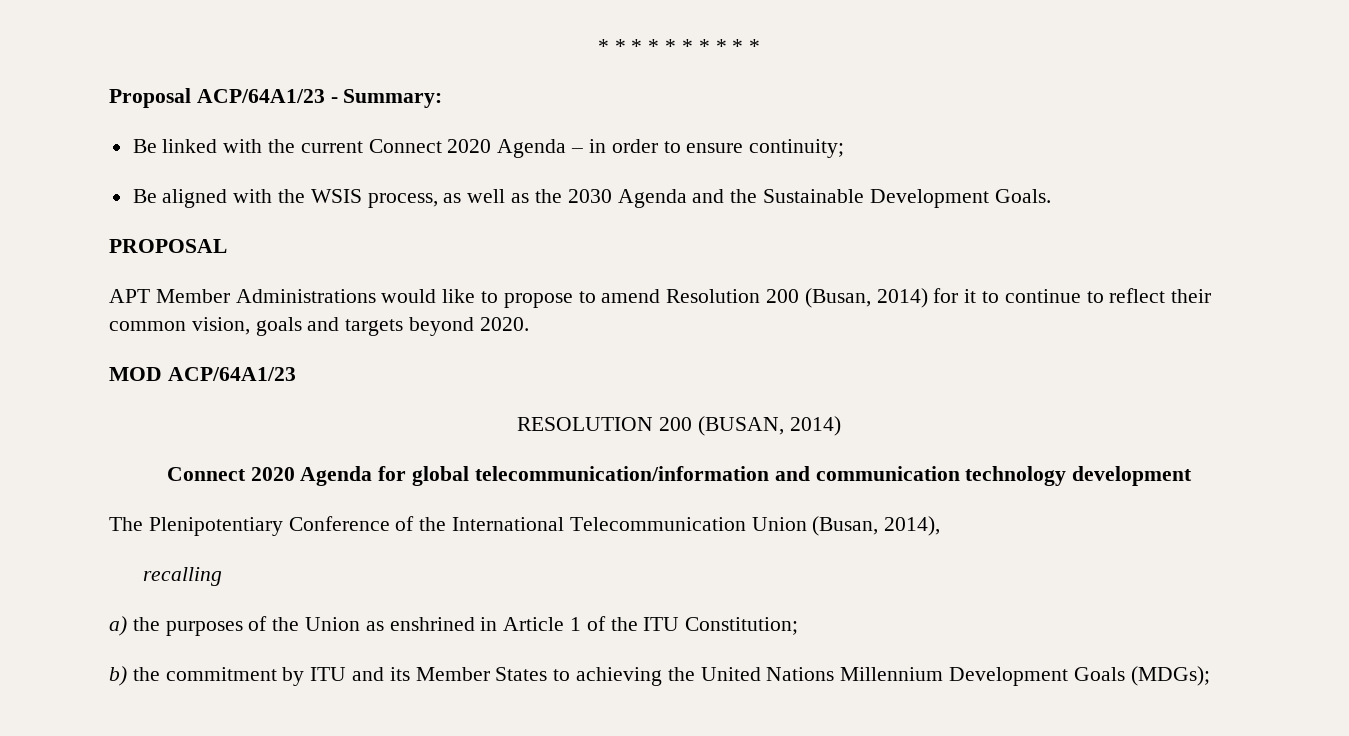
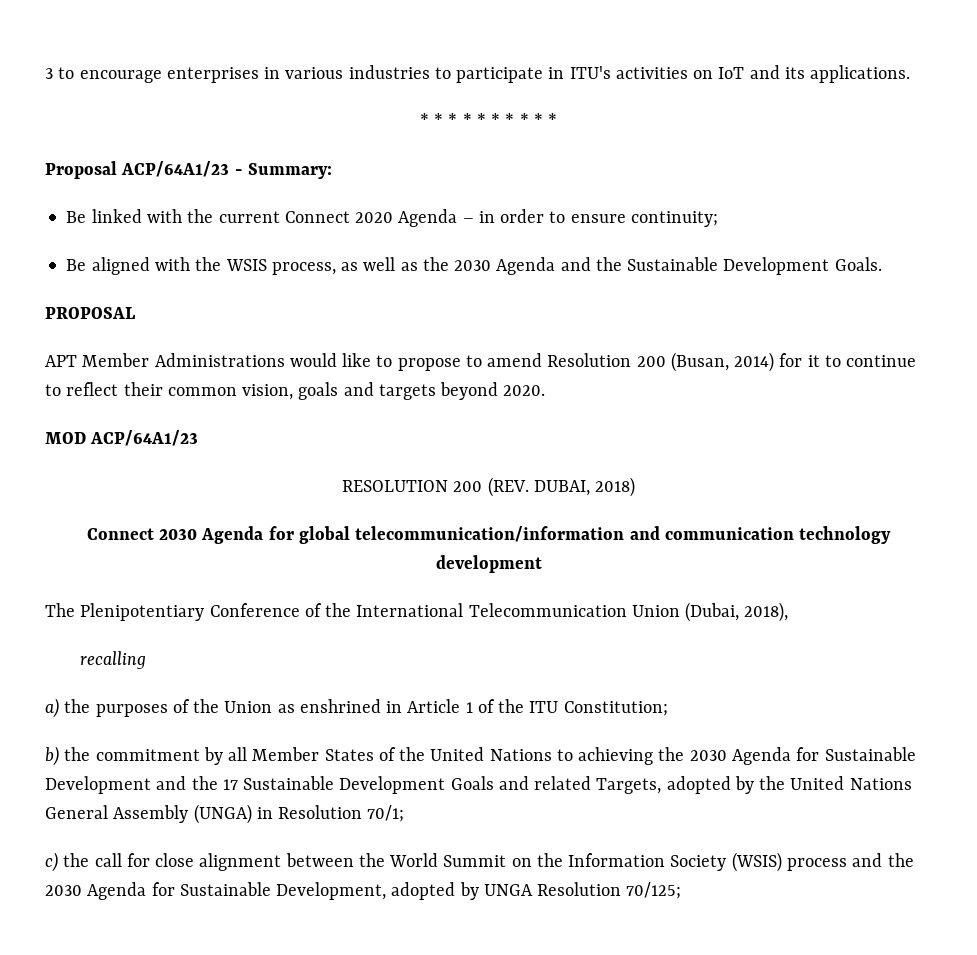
(597, 46) none -> [45,65,911,83] 3 to encourage enterprises in various industries to participate in ITU's activities on IoT and its applications. //
[697,416,841,436] [166,467,295,481] (BUSAN, 2014) // Connect 2020 -> [487,477,636,497] [86,528,198,540] (REV. DUBAI, 2018) // Connect 2030
[812,516,941,536] (Busan, 2014), -> [685,602,789,622] (Dubai, 2018),
[310,666,1210,686] ITU and its Member States to achieving the United Nations Millennium Development Goals (MDGs); -> [228,747,916,765] [45,776,912,794] [45,804,405,824] [45,852,914,872] [45,882,682,900] all Member States of the United Nations to achieving the 2030 Agenda for Sustainable Development and the 17 Sustainable Development Goals and related Targets, adopted by the United Nations General Assembly (UNGA) in Resolution 70/1; // c) the call for close alignment between the World Summit on the Information Society (WSIS) process and the 2030 Agenda for Sustainable Development, adopted by UNGA Resolution 70/125;

